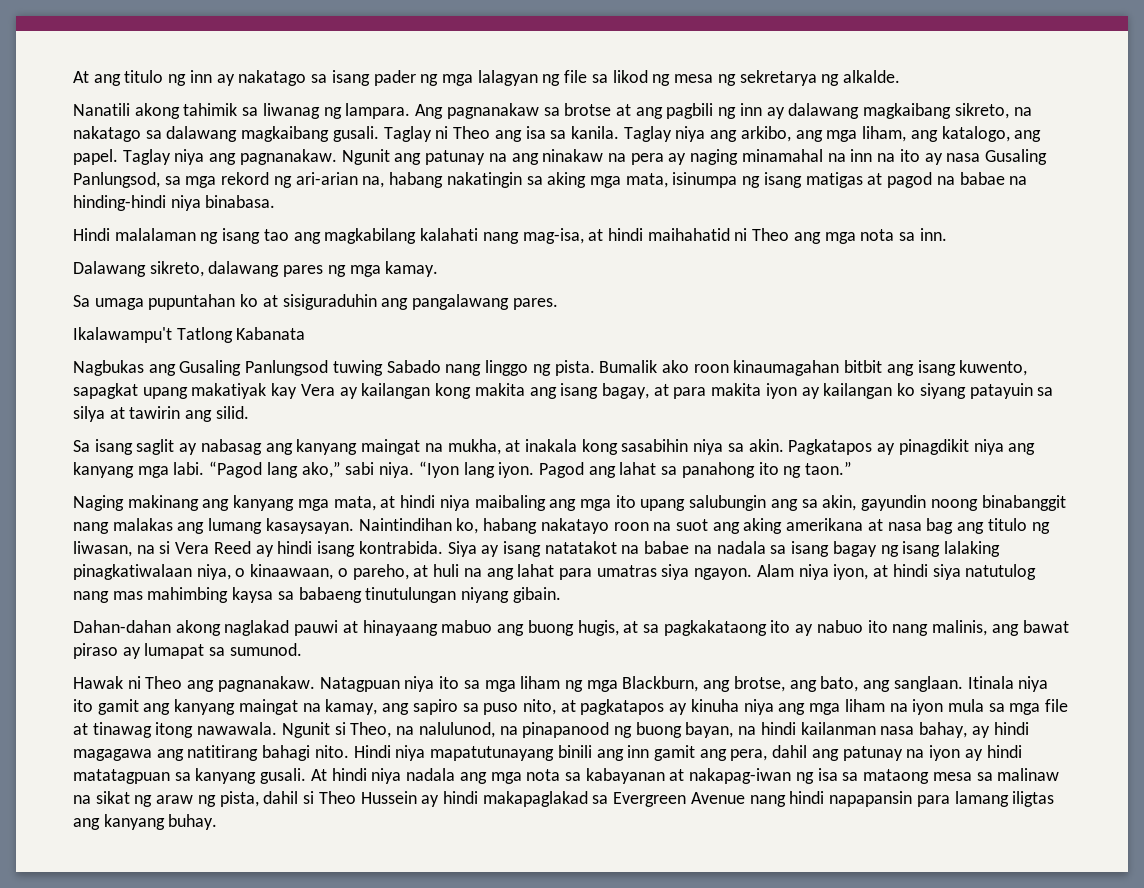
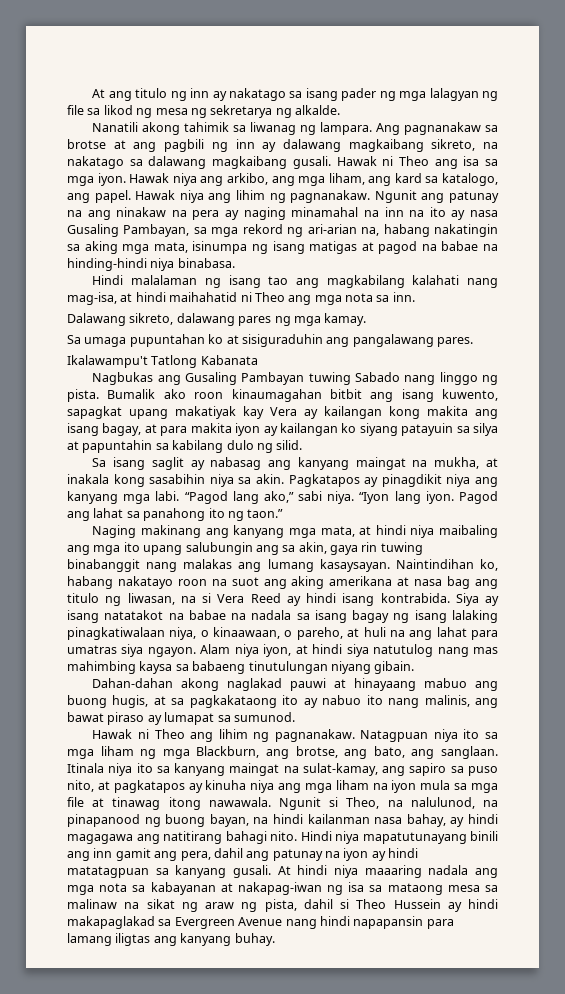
[383,126,432,142] Taglay -> [336,156,377,166] Hawak
[570,126,672,142] kanila. Taglay -> [67,173,170,186] mga iyon. Hawak
(938, 136) none -> [394,173,439,183] kard sa
[122,149,237,165] Taglay niya ang -> [135,190,286,203] Hawak niya ang lihim ng
[73,172,160,188] Panlungsod, -> [123,224,190,237] Pambayan,
[245,360,329,376] Panlungsod -> [241,372,305,385] Pambayan
[129,406,213,422] tawirin ang -> [82,440,273,453] papuntahin sa kabilang dulo ng
[861,495,978,511] gayundin noong -> [330,542,423,555] gaya rin tuwing
(215, 686) none -> [218,729,270,742] lihim ng
[97,699,378,715] gamit ang kanyang maingat na kamay, -> [156,763,378,776] sa kanyang maingat na sulat-kamay,
(402, 776) none -> [364,865,422,878] maaaring

